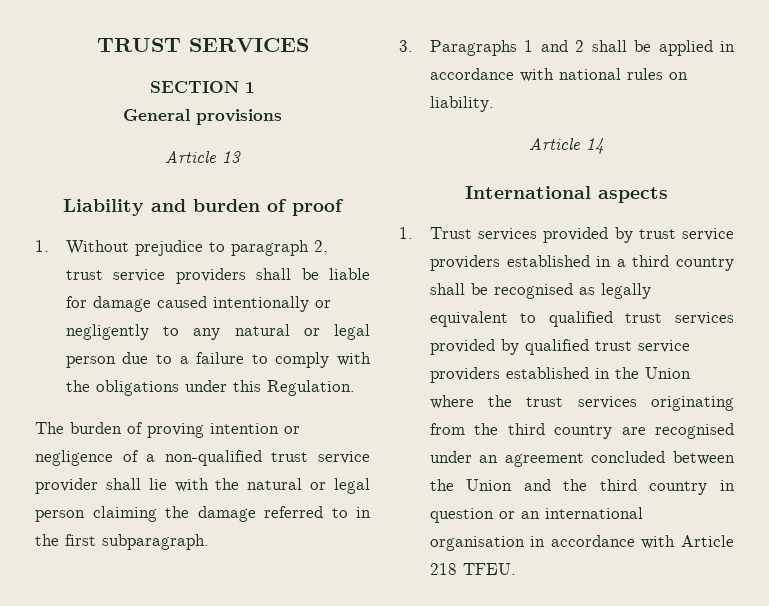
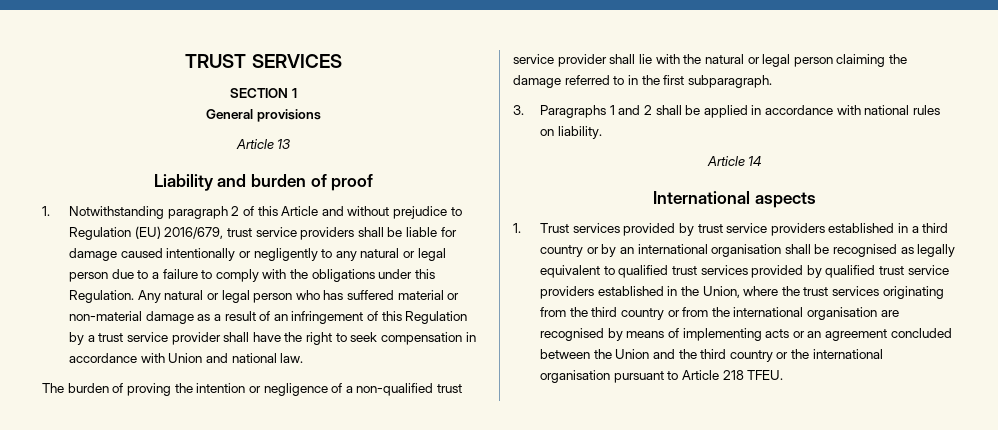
[65,240,328,256] Without prejudice to paragraph 2, -> [68,206,462,219] [68,226,224,240] Notwithstanding paragraph 2 of this Article and without prejudice to Regulation (EU) 2016/679,
(355, 388) none -> [137,290,460,303] [68,311,468,324] [68,332,476,345] [68,353,304,363] Any natural or legal person who has suffered material or non-material damage as a result of an infringement of this Regulation by a trust service provider shall have the right to seek compensation in accordance with Union and national law.
(204, 430) none -> [174,383,193,393] the
(734, 264) none -> [586,244,782,257] or by an international organisation
[644,367,691,379] Union -> [702,286,740,298] Union,
[621,423,734,439] [429,451,472,463] are recognised under -> [667,307,899,320] [539,328,805,341] or from the international organisation are recognised by means of implementing acts or
[720,480,735,491] [429,507,643,523] [429,535,676,551] in question or an international organisation in accordance with -> [776,349,883,359] [539,370,679,383] or the international organisation pursuant to

